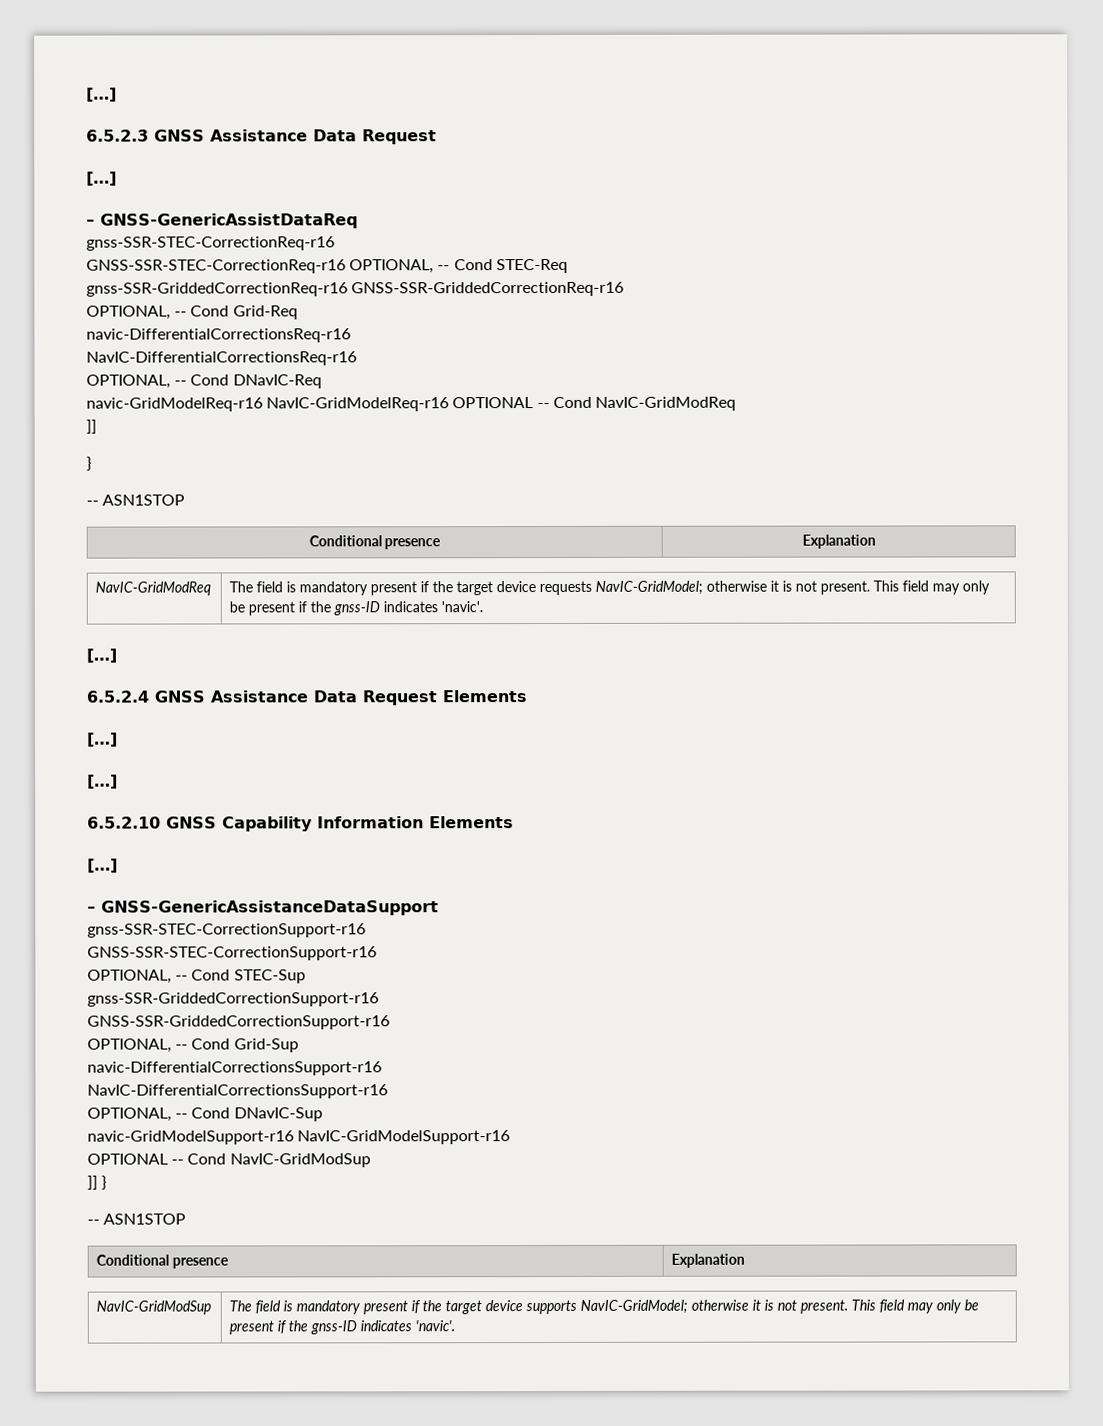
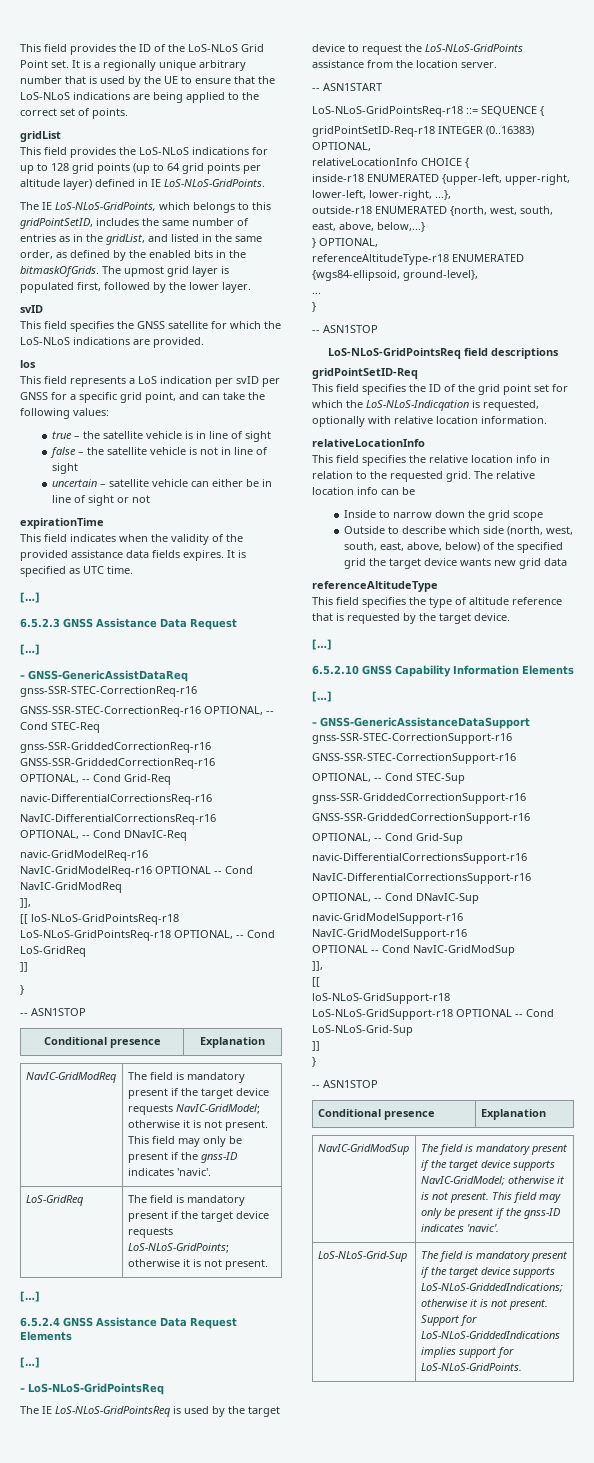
(86, 94) none -> [20,44,264,55] [20,60,246,71] [20,76,275,87] [20,92,259,103] [20,108,128,119] [20,131,61,142] [20,147,268,158] [20,163,261,174] [20,179,265,190] [20,202,271,213] [20,218,249,229] [20,234,262,245] [20,250,246,261] [20,266,229,277] [20,282,251,293] [20,305,43,313] [20,321,281,332] [20,337,204,348] [20,360,36,368] [20,376,280,387] [20,392,265,403] [20,408,109,419] [52,431,272,442] [50,447,269,458] [52,463,79,474] [52,479,273,487] [52,495,151,506] [20,518,104,529] [20,534,243,545] [20,550,246,561] [20,566,133,577] This field provides the ID of the LoS-NLoS Grid Point set. It is a regionally unique arbitrary number that is used by the UE to ensure that the LoS-NLoS indications are being applied to the correct set of points. // gridList // This field provides the LoS-NLoS indications for up to 128 grid points (up to 64 grid points per altitude layer) defined in IE LoS-NLoS-GridPoints. // The IE LoS-NLoS-GridPoints, which belongs to this gridPointSetID, includes the same number of entries as in the gridList, and listed in the same order, as defined by the enabled bits in the bitmaskOfGrids. The upmost grid layer is populated first, followed by the lower layer. // svID // This field specifies the GNSS satellite for which the LoS-NLoS indications are provided. // los // This field represents a LoS indication per svID per GNSS for a specific grid point, and can take the following values: // true – the satellite vehicle is in line of sight // false – the satellite vehicle is not in line of sight // uncertain – satellite vehicle can either be in line of sight or not // expirationTime // This field indicates when the validity of the provided assistance data fields expires. It is specified as UTC time. //
(736, 403) none -> [20,898,31,908] [20,914,179,925] [20,930,275,941] [20,946,86,957] // ]], // [[ loS-NLoS-GridPointsReq-r18 LoS-NLoS-GridPointsReq-r18 OPTIONAL, -- Cond LoS-GridReq
(484, 607) none -> [25,1195,84,1206] [127,1195,245,1206] [127,1211,269,1222] [127,1227,173,1238] [127,1243,229,1253] [127,1259,268,1270] // LoS-GridReq | The field is mandatory present if the target device requests LoS-NLoS-GridPoints; otherwise it is not present.
(118, 739) none -> [20,1383,164,1395] [20,1406,280,1417] [312,44,523,55] [312,60,497,68] [312,83,382,91] [312,106,544,117] [312,126,534,137] [312,142,371,151] [312,158,469,168] [312,174,570,185] [312,190,451,201] [312,206,553,216] [312,222,425,232] [312,238,378,248] [312,254,524,265] [312,270,478,281] [312,292,321,294] [312,302,316,312] [312,325,378,333] [328,348,559,359] [312,368,418,379] [312,384,568,395] [312,400,539,411] [312,416,547,427] [312,439,425,447] [312,455,550,466] [312,471,535,482] [312,487,415,495] [344,510,544,521] [344,526,574,536] [344,542,564,553] [344,558,568,569] [312,581,438,592] [312,597,562,608] [312,613,510,624] // – LoS-NLoS-GridPointsReq // The IE LoS-NLoS-GridPointsReq is used by the target device to request the LoS-NLoS-GridPoints assistance from the location server. // -- ASN1START // LoS-NLoS-GridPointsReq-r18 ::= SEQUENCE { // gridPointSetID-Req-r18 INTEGER (0..16383) OPTIONAL, // relativeLocationInfo CHOICE { // inside-r18 ENUMERATED {upper-left, upper-right, lower-left, lower-right, ...}, // outside-r18 ENUMERATED {north, west, south, east, above, below,...} // } OPTIONAL, // referenceAltitudeType-r18 ENUMERATED {wgs84-ellipsoid, ground-level}, // ... // } // -- ASN1STOP // LoS-NLoS-GridPointsReq field descriptions // gridPointSetID-Req // This field specifies the ID of the grid point set for which the LoS-NLoS-Indicqation is requested, optionally with relative location information. // relativeLocationInfo // This field specifies the relative location info in relation to the requested grid. The relative location info can be // Inside to narrow down the grid scope // Outside to describe which side (north, west, south, east, above, below) of the specified grid the target device wants new grid data // referenceAltitudeType // This field specifies the type of altitude reference that is requested by the target device.
[87,1175,98,1190] // ]] -> [312,961,323,971] [312,977,320,987] [312,993,450,1004] [312,1009,554,1020] [312,1025,413,1036] [312,1041,320,1051] // ]], // [[ // loS-NLoS-GridSupport-r18 LoS-NLoS-GridSupport-r18 OPTIONAL -- Cond LoS-NLoS-Grid-Sup // ]] //
(456, 1326) none -> [317,1251,407,1262] [420,1251,567,1262] [420,1267,555,1278] [420,1283,563,1293] [420,1299,548,1310] [420,1315,477,1326] [420,1331,560,1339] [420,1347,514,1358] [420,1363,522,1371] // LoS-NLoS-Grid-Sup | The field is mandatory present if the target device supports LoS-NLoS-GriddedIndications; otherwise it is not present. Support for LoS-NLoS-GriddedIndications implies support for LoS-NLoS-GridPoints.

